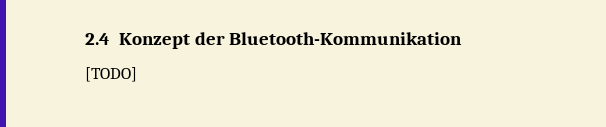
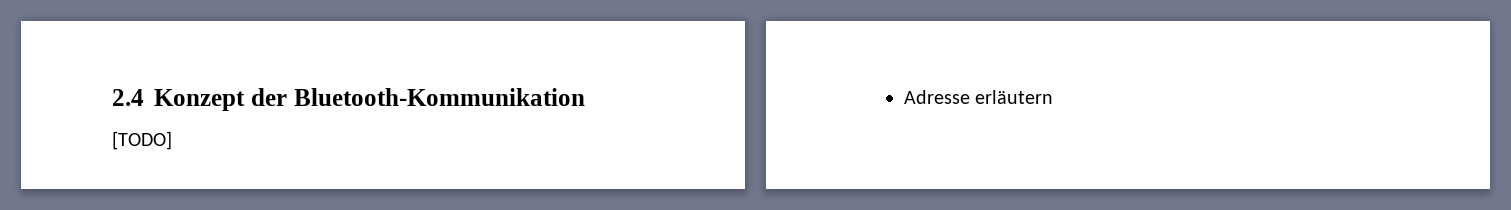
(137, 74) none -> [903,90,1054,104] // Adresse erläutern

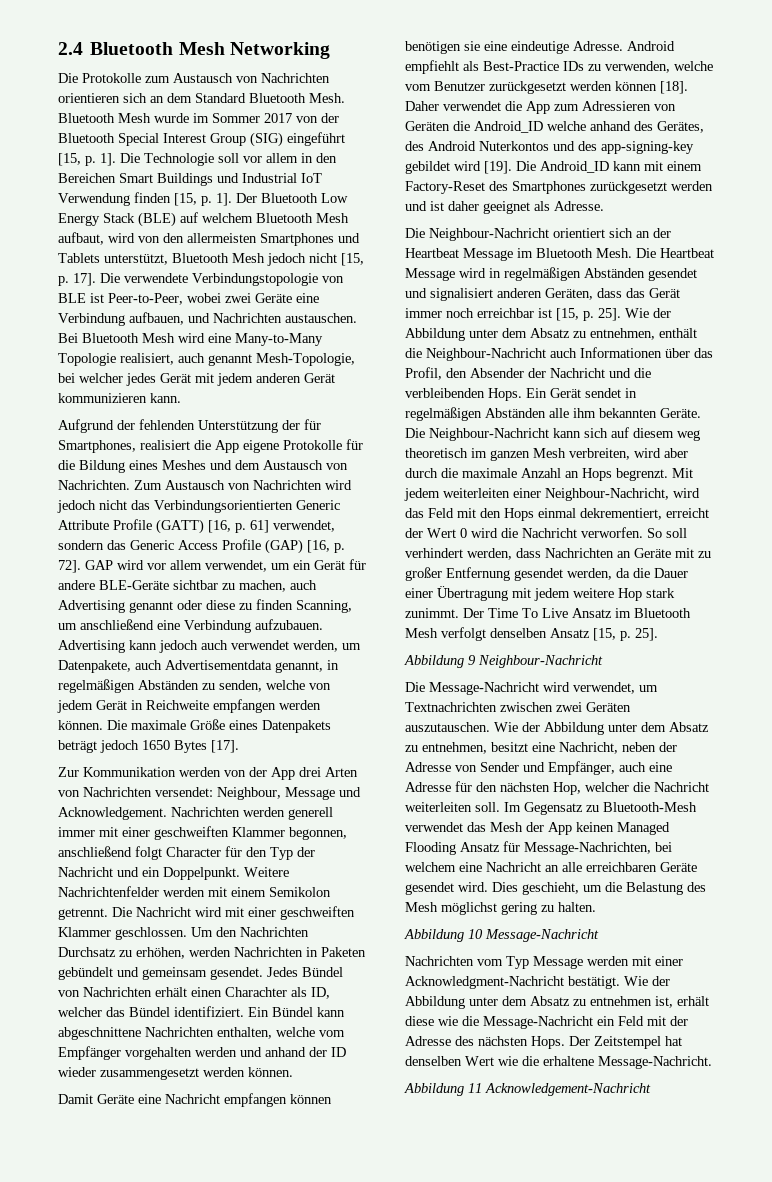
[154,88,585,111] [112,131,172,150] [903,90,1054,104] Konzept der Bluetooth-Kommunikation // [TODO] // Adresse erläutern -> [90,42,330,59] [58,73,330,83] [58,93,345,103] [58,113,339,123] [58,132,345,147] [58,153,337,166] [58,173,322,186] [58,192,348,206] [58,212,349,227] [58,232,360,246] [58,253,364,266] [58,273,344,286] [58,293,319,305] [58,312,357,326] [58,333,323,346] [58,353,355,366] [58,373,335,386] [58,393,181,403] [58,419,321,433] [58,439,363,453] [58,460,348,473] [58,480,352,490] [57,500,340,513] [58,519,335,534] [58,539,345,554] [58,559,366,573] [58,580,317,592] [58,599,352,613] [58,619,323,633] [58,640,361,653] [58,660,339,673] [58,679,331,693] [57,699,321,713] [58,719,331,733] [58,740,239,753] [58,767,358,780] [58,787,361,800] [58,807,333,820] [58,826,347,840] [58,846,315,860] [58,867,289,880] [58,886,331,897] [58,906,355,920] [58,927,309,940] [58,947,366,959] [58,967,343,980] [58,987,330,999] [58,1006,345,1017] [58,1027,345,1040] [58,1046,346,1060] [58,1067,293,1080] [58,1093,332,1107] [405,41,675,54] [405,60,713,74] [405,81,688,94] [405,101,676,114] [405,121,704,133] [405,141,694,154] [405,161,702,174] [405,181,713,194] [405,201,604,214] [405,228,671,241] [405,248,714,261] [405,267,697,281] [405,288,680,301] [405,308,671,321] [405,328,697,341] [405,347,713,361] [405,367,651,380] [405,388,637,401] [405,407,701,421] [405,427,700,441] [405,448,688,461] [405,468,693,481] [404,488,700,501] [405,508,709,521] [405,527,687,538] [405,548,711,560] [405,567,688,581] [405,586,675,601] [405,608,691,618] [405,627,658,641] [404,655,603,668] [405,682,658,695] [405,702,631,712] [405,722,709,735] [405,742,677,754] [405,761,672,775] [405,781,709,795] [405,802,697,815] [405,822,670,835] [405,841,672,855] [405,862,697,872] [405,882,706,895] [405,902,596,915] [404,929,599,942] [405,956,683,969] [405,976,670,989] [405,996,709,1009] [405,1016,688,1029] [405,1036,682,1049] [405,1056,712,1069] [404,1083,651,1096] Bluetooth Mesh Networking // Die Protokolle zum Austausch von Nachrichten orientieren sich an dem Standard Bluetooth Mesh. Bluetooth Mesh wurde im Sommer 2017 von der Bluetooth Special Interest Group (SIG) eingeführt [15, p. 1]. Die Technologie soll vor allem in den Bereichen Smart Buildings und Industrial IoT Verwendung finden [15, p. 1]. Der Bluetooth Low Energy Stack (BLE) auf welchem Bluetooth Mesh aufbaut, wird von den allermeisten Smartphones und Tablets unterstützt, Bluetooth Mesh jedoch nicht [15, p. 17]. Die verwendete Verbindungstopologie von BLE ist Peer-to-Peer, wobei zwei Geräte eine Verbindung aufbauen, und Nachrichten austauschen. Bei Bluetooth Mesh wird eine Many-to-Many Topologie realisiert, auch genannt Mesh-Topologie, bei welcher jedes Gerät mit jedem anderen Gerät kommunizieren kann. // Aufgrund der fehlenden Unterstützung der für Smartphones, realisiert die App eigene Protokolle für die Bildung eines Meshes und dem Austausch von Nachrichten. Zum Austausch von Nachrichten wird jedoch nicht das Verbindungsorientierten Generic Attribute Profile (GATT) [16, p. 61] verwendet, sondern das Generic Access Profile (GAP) [16, p. 72]. GAP wird vor allem verwendet, um ein Gerät für andere BLE-Geräte sichtbar zu machen, auch Advertising genannt oder diese zu finden Scanning, um anschließend eine Verbindung aufzubauen. Advertising kann jedoch auch verwendet werden, um Datenpakete, auch Advertisementdata genannt, in regelmäßigen Abständen zu senden, welche von jedem Gerät in Reichweite empfangen werden können. Die maximale Größe eines Datenpakets beträgt jedoch 1650 Bytes [17]. // Zur Kommunikation werden von der App drei Arten von Nachrichten versendet: Neighbour, Message und Acknowledgement. Nachrichten werden generell immer mit einer geschweiften Klammer begonnen, anschließend folgt Character für den Typ der Nachricht und ein Doppelpunkt. Weitere Nachrichtenfelder werden mit einem Semikolon getrennt. Die Nachricht wird mit einer geschweiften Klammer geschlossen. Um den Nachrichten Durchsatz zu erhöhen, werden Nachrichten in Paketen gebündelt und gemeinsam gesendet. Jedes Bündel von Nachrichten erhält einen Charachter als ID, welcher das Bündel identifiziert. Ein Bündel kann abgeschnittene Nachrichten enthalten, welche vom Empfänger vorgehalten werden und anhand der ID wieder zusammengesetzt werden können. // Damit Geräte eine Nachricht empfangen können benötigen sie eine eindeutige Adresse. Android empfiehlt als Best-Practice IDs zu verwenden, welche vom Benutzer zurückgesetzt werden können [18]. Daher verwendet die App zum Adressieren von Geräten die Android_ID welche anhand des Gerätes, des Android Nuterkontos und des app-signing-key gebildet wird [19]. Die Android_ID kann mit einem Factory-Reset des Smartphones zurückgesetzt werden und ist daher geeignet als Adresse. // Die Neighbour-Nachricht orientiert sich an der Heartbeat Message im Bluetooth Mesh. Die Heartbeat Message wird in regelmäßigen Abständen gesendet und signalisiert anderen Geräten, dass das Gerät immer noch erreichbar ist [15, p. 25]. Wie der Abbildung unter dem Absatz zu entnehmen, enthält die Neighbour-Nachricht auch Informationen über das Profil, den Absender der Nachricht und die verbleibenden Hops. Ein Gerät sendet in regelmäßigen Abständen alle ihm bekannten Geräte. Die Neighbour-Nachricht kann sich auf diesem weg theoretisch im ganzen Mesh verbreiten, wird aber durch die maximale Anzahl an Hops begrenzt. Mit jedem weiterleiten einer Neighbour-Nachricht, wird das Feld mit den Hops einmal dekrementiert, erreicht der Wert 0 wird die Nachricht verworfen. So soll verhindert werden, dass Nachrichten an Geräte mit zu großer Entfernung gesendet werden, da die Dauer einer Übertragung mit jedem weitere Hop stark zunimmt. Der Time To Live Ansatz im Bluetooth Mesh verfolgt denselben Ansatz [15, p. 25]. // Abbildung 9 Neighbour-Nachricht // Die Message-Nachricht wird verwendet, um Textnachrichten zwischen zwei Geräten auszutauschen. Wie der Abbildung unter dem Absatz zu entnehmen, besitzt eine Nachricht, neben der Adresse von Sender und Empfänger, auch eine Adresse für den nächsten Hop, welcher die Nachricht weiterleiten soll. Im Gegensatz zu Bluetooth-Mesh verwendet das Mesh der App keinen Managed Flooding Ansatz für Message-Nachrichten, bei welchem eine Nachricht an alle erreichbaren Geräte gesendet wird. Dies geschieht, um die Belastung des Mesh möglichst gering zu halten. // Abbildung 10 Message-Nachricht // Nachrichten vom Typ Message werden mit einer Acknowledgment-Nachricht bestätigt. Wie der Abbildung unter dem Absatz zu entnehmen ist, erhält diese wie die Message-Nachricht ein Feld mit der Adresse des nächsten Hops. Der Zeitstempel hat denselben Wert wie die erhaltene Message-Nachricht. // Abbildung 11 Acknowledgement-Nachricht

